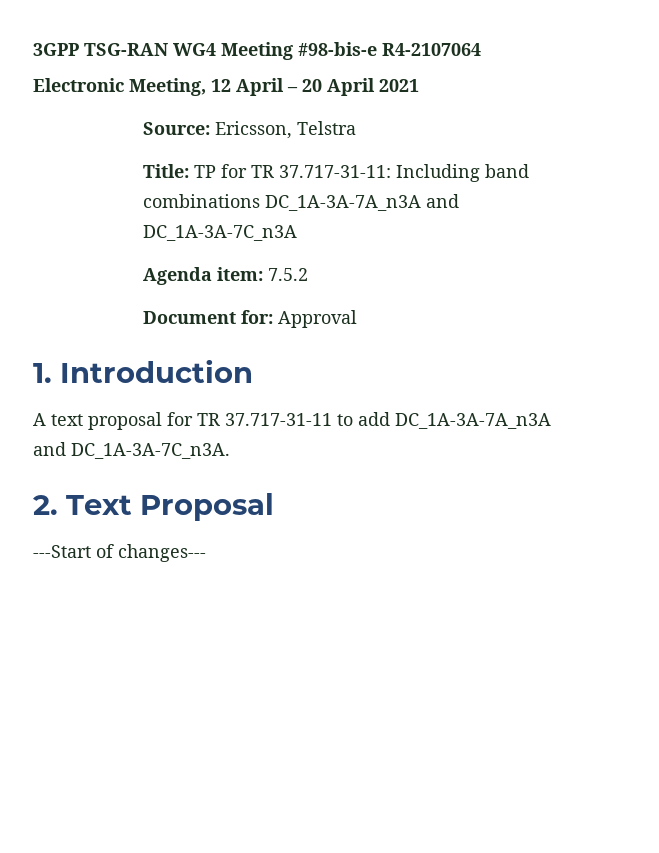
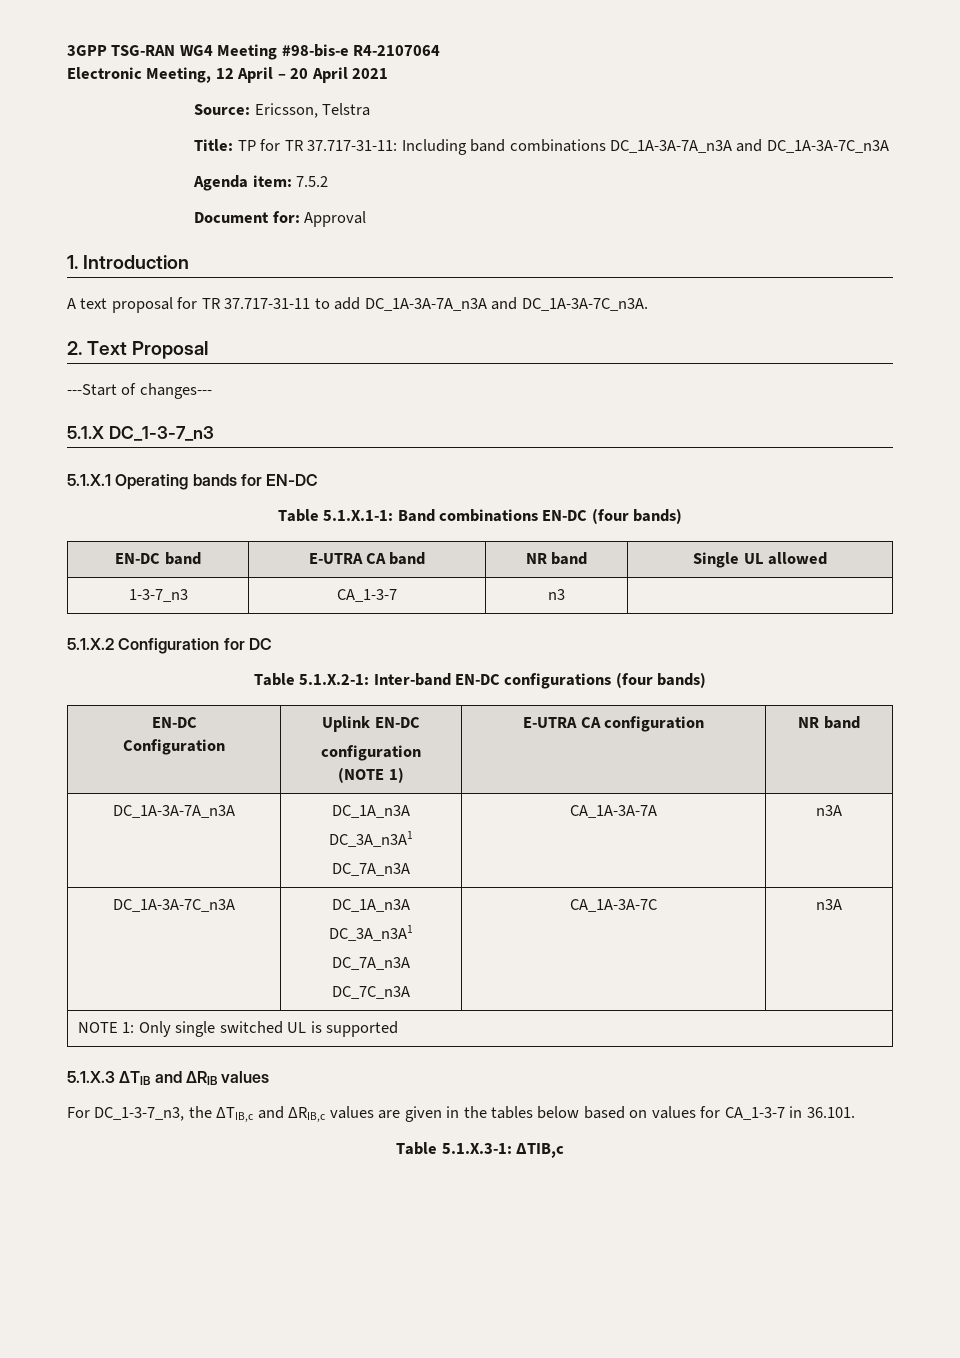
(206, 553) none -> [67,426,214,441] [67,474,319,490] [277,508,683,524] [115,552,201,565] [308,552,426,565] [525,552,588,565] [693,552,827,568] [128,589,188,602] [337,589,397,602] [548,589,565,600] [67,638,272,654] [253,672,707,689] [151,717,197,728] [123,739,225,755] [322,716,420,732] [321,745,421,761] [338,767,404,783] [523,716,704,732] [798,716,860,729] [113,805,235,818] [332,805,410,818] [329,831,413,847] [332,863,410,876] [570,805,657,818] [816,805,842,816] [113,899,235,912] [332,899,410,912] [329,925,413,941] [332,957,410,970] [332,986,410,999] [570,899,657,912] [816,899,842,910] [77,1021,399,1037] [67,1071,270,1085] [67,1106,855,1122] [396,1142,564,1158] // 5.1.X DC_1-3-7_n3 // 5.1.X.1 Operating bands for EN-DC // Table 5.1.X.1-1: Band combinations EN-DC (four bands) // EN-DC band | E-UTRA CA band | NR band | Single UL allowed // 1-3-7_n3 | CA_1-3-7 | n3 | // 5.1.X.2 Configuration for DC // Table 5.1.X.2-1: Inter-band EN-DC configurations (four bands) // EN-DC // Configuration | Uplink EN-DC // configuration // (NOTE 1) | E-UTRA CA configuration | NR band // DC_1A-3A-7A_n3A | DC_1A_n3A // DC_3A_n3A1 // DC_7A_n3A | CA_1A-3A-7A | n3A // DC_1A-3A-7C_n3A | DC_1A_n3A // DC_3A_n3A1 // DC_7A_n3A // DC_7C_n3A | CA_1A-3A-7C | n3A // NOTE 1: Only single switched UL is supported // 5.1.X.3 ∆TIB and ∆RIB values // For DC_1-3-7_n3, the ΔTIB,c and ΔRIB,c values are given in the tables below based on values for CA_1-3-7 in 36.101. // Table 5.1.X.3-1: ΔTIB,c

